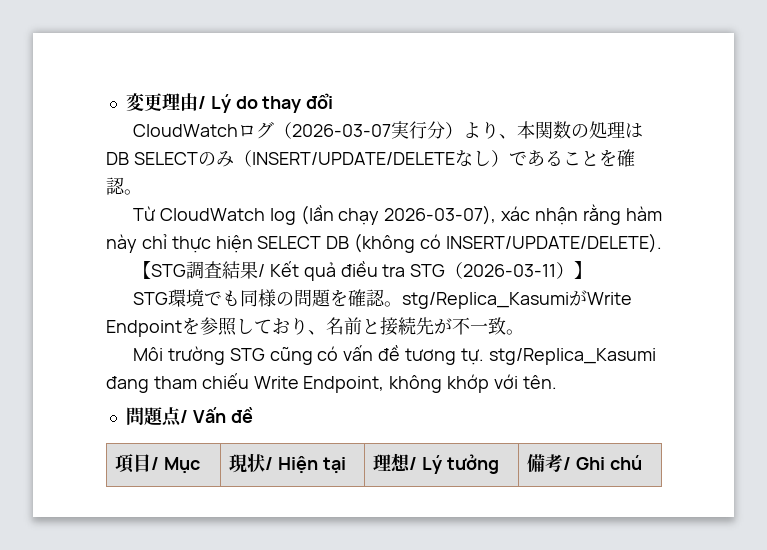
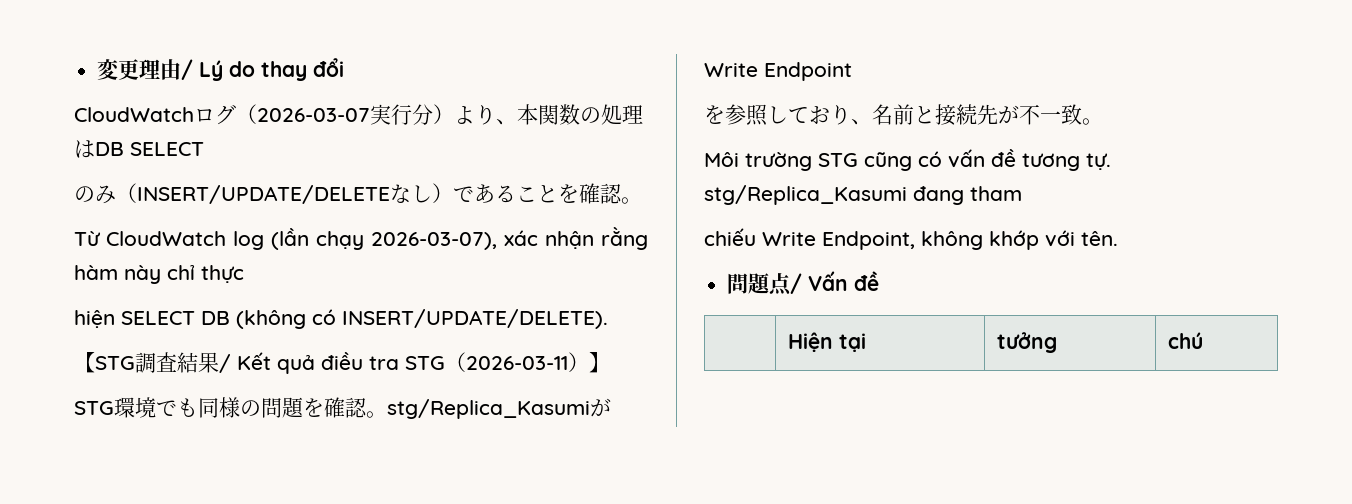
(198, 158) none -> (204, 149) //
(211, 244) none -> (244, 274) //
(182, 328) none -> (852, 71) //
(197, 382) none -> (1022, 193) //
[115,454,201,474] [229,453,347,474] [373,453,500,474] [527,454,606,472] 項目/ Mục | 現状/ Hiện tại | 理想/ Lý tưởng | 備考/ Ghi -> [787,332,866,352] [996,332,1057,353] | Hiện tại | tưởng |

